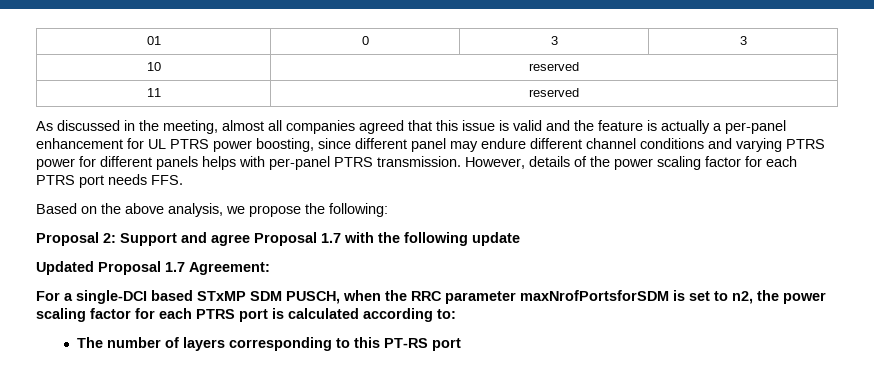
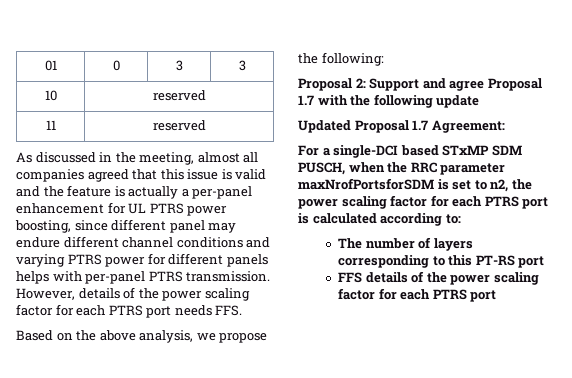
(462, 344) none -> [338,271,539,285] [338,288,497,302] // FFS details of the power scaling factor for each PTRS port

